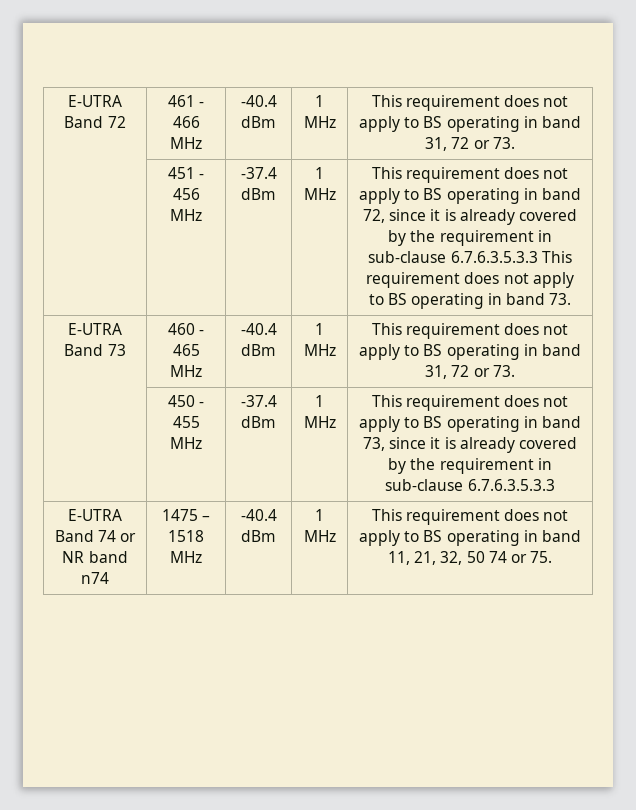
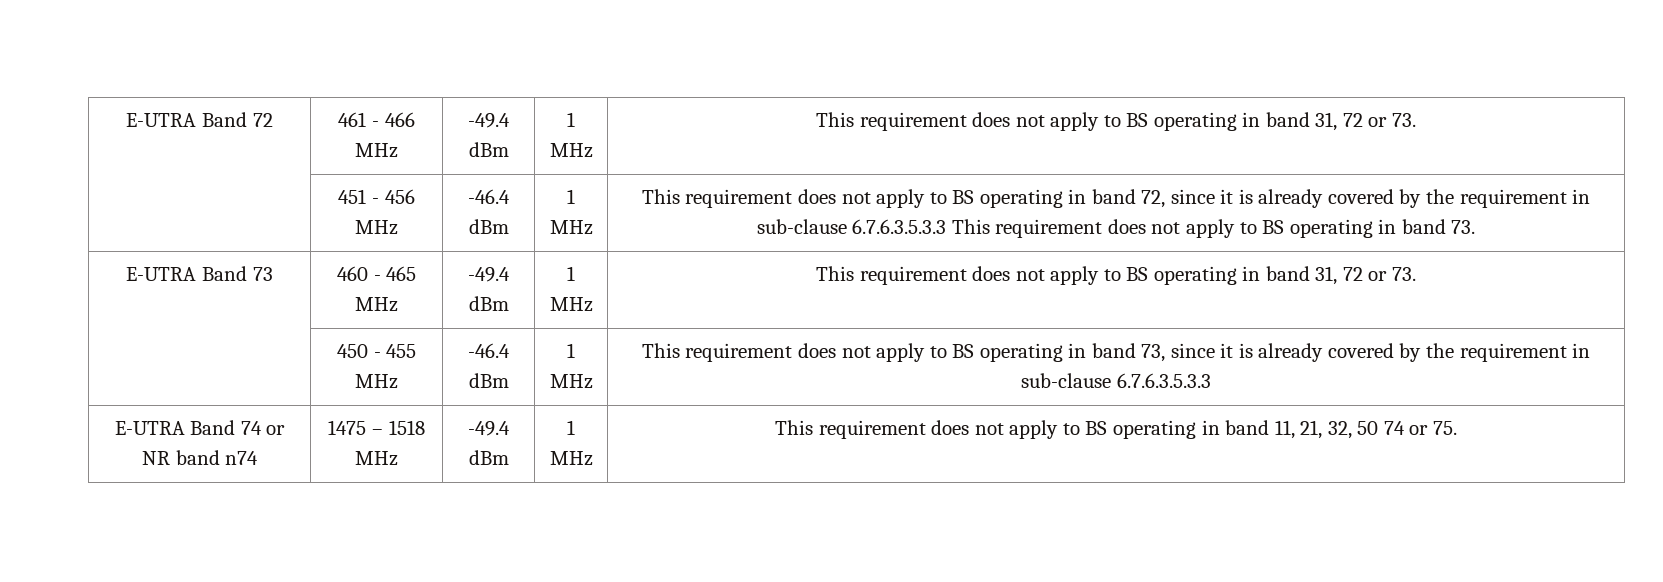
[240,95,277,107] -40.4 -> [468,113,510,128] -49.4
[240,167,277,179] -37.4 -> [468,189,510,204] -46.4
[240,323,277,335] -40.4 -> [468,267,510,282] -49.4
[240,395,277,407] -37.4 -> [468,343,510,358] -46.4
[240,509,277,521] -40.4 -> [468,421,510,436] -49.4

